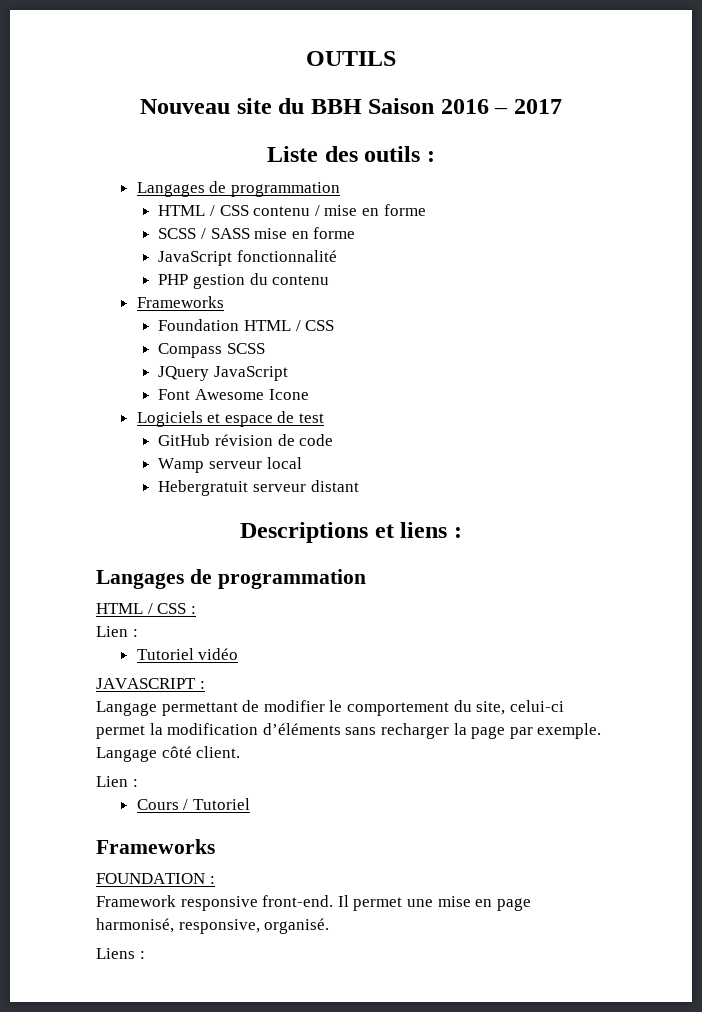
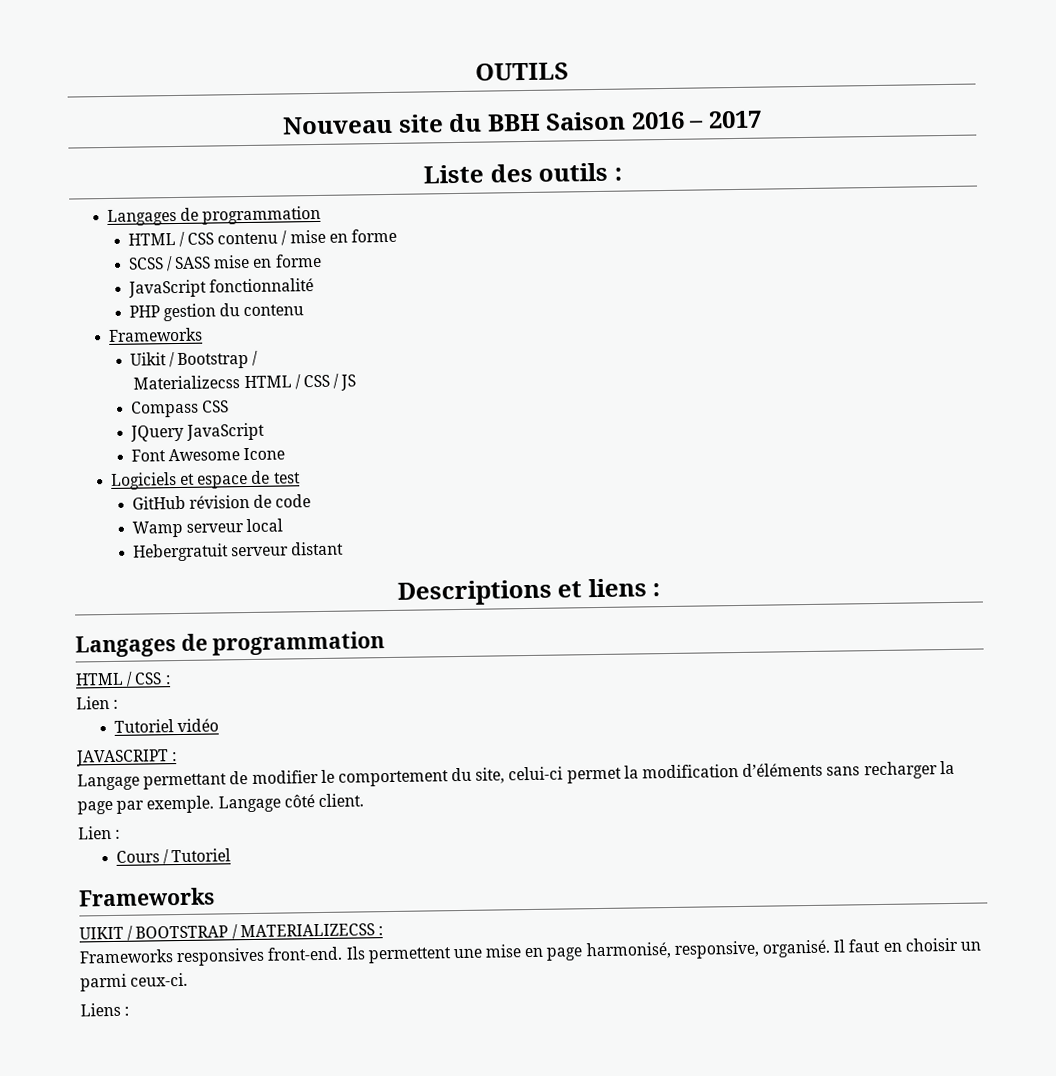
[158,319,335,331] Foundation HTML / CSS -> [129,350,259,369] [133,373,357,391] Uikit / Bootstrap / // Materializecss HTML / CSS / JS
[227,343,266,354] SCSS -> [201,400,229,413] CSS
[96,873,215,884] [96,895,403,911] FOUNDATION : // Framework responsive front-end. Il permet -> [79,923,383,941] [79,946,452,967] UIKIT / BOOTSTRAP / MATERIALIZECSS : // Frameworks responsives front-end. Ils permettent
(330, 926) none -> [833,937,981,953] [80,972,189,992] Il faut en choisir un parmi ceux-ci.

